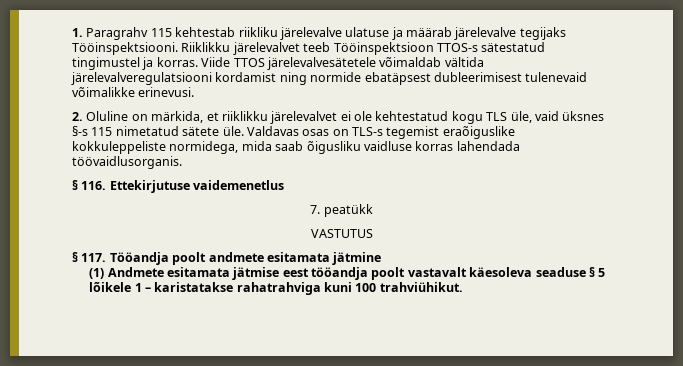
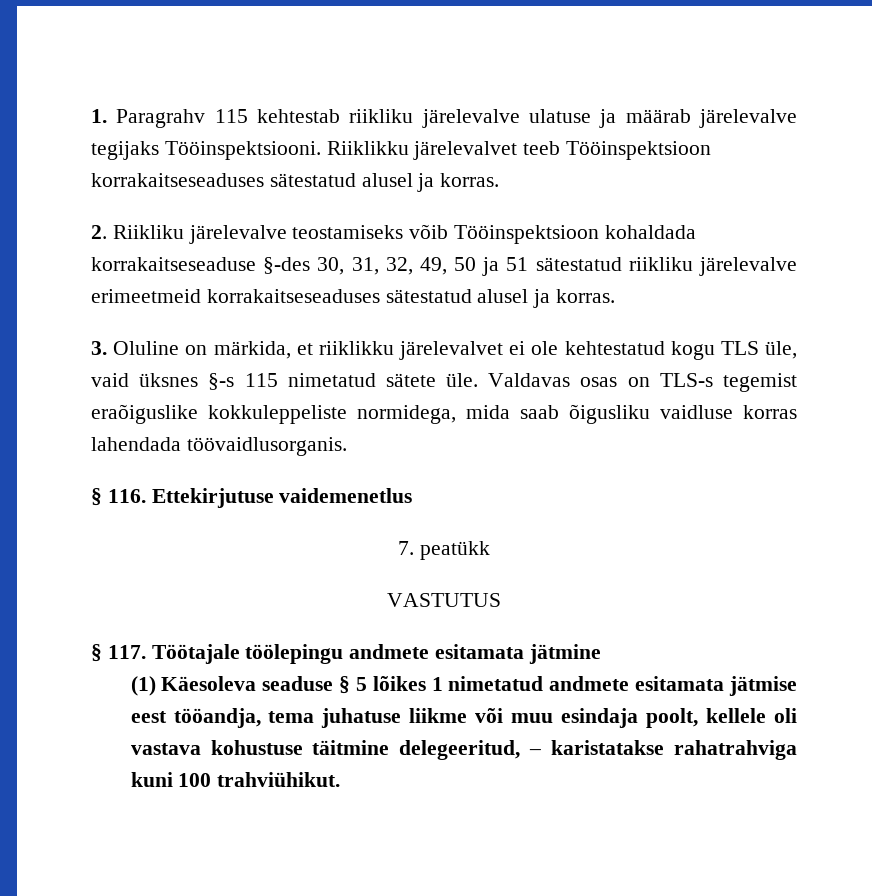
[436,42,546,52] [72,57,484,70] [71,72,588,85] [72,87,195,97] [72,112,83,121] TTOS-s sätestatud tingimustel ja korras. Viide TTOS järelevalvesätetele võimaldab vältida järelevalveregulatsiooni kordamist ning normide ebatäpsest dubleerimisest tulenevaid võimalikke erinevusi. // 2. -> [91,173,500,192] [91,224,696,244] [91,257,797,276] [91,289,616,308] [91,341,107,355] korrakaitseseaduses sätestatud alusel ja korras. // 2. Riikliku järelevalve teostamiseks võib Tööinspektsioon kohaldada korrakaitseseaduse §-des 30, 31, 32, 49, 50 ja 51 sätestatud riikliku järelevalve erimeetmeid korrakaitseseaduses sätestatud alusel ja korras. // 3.
[109,252,207,265] Tööandja poolt -> [151,644,344,664] Töötajale töölepingu
[107,267,606,280] [89,282,142,292] Andmete esitamata jätmise eest tööandja poolt vastavalt käesoleva seaduse § 5 lõikele 1 -> [161,676,797,696] [130,708,797,728] [130,740,521,760] Käesoleva seaduse § 5 lõikes 1 nimetatud andmete esitamata jätmise eest tööandja, tema juhatuse liikme või muu esindaja poolt, kellele oli vastava kohustuse täitmine delegeeritud,

